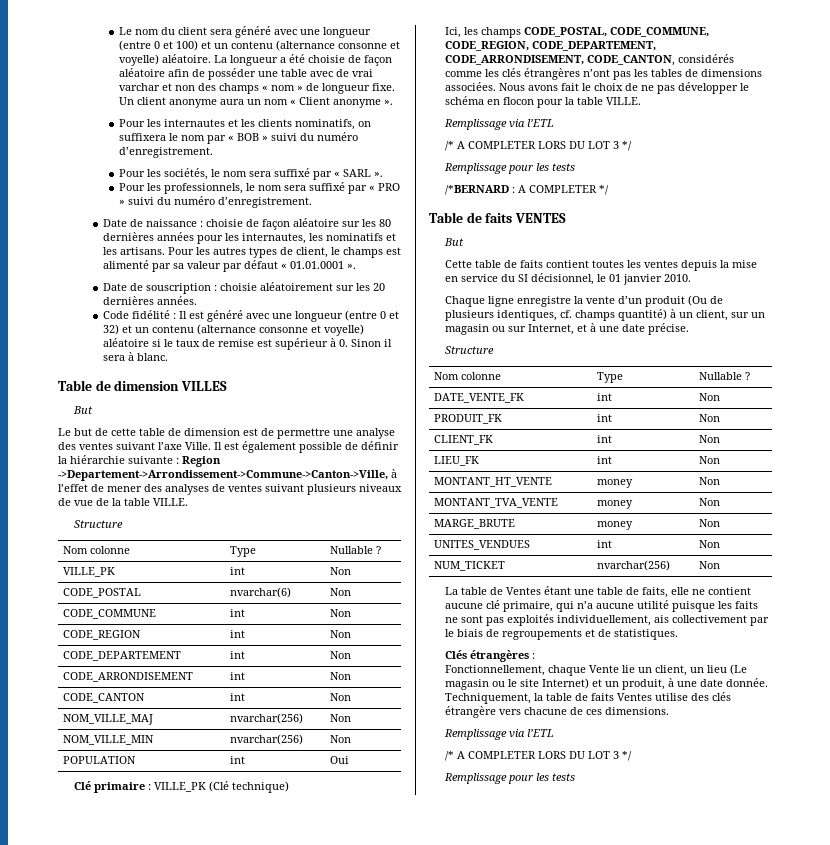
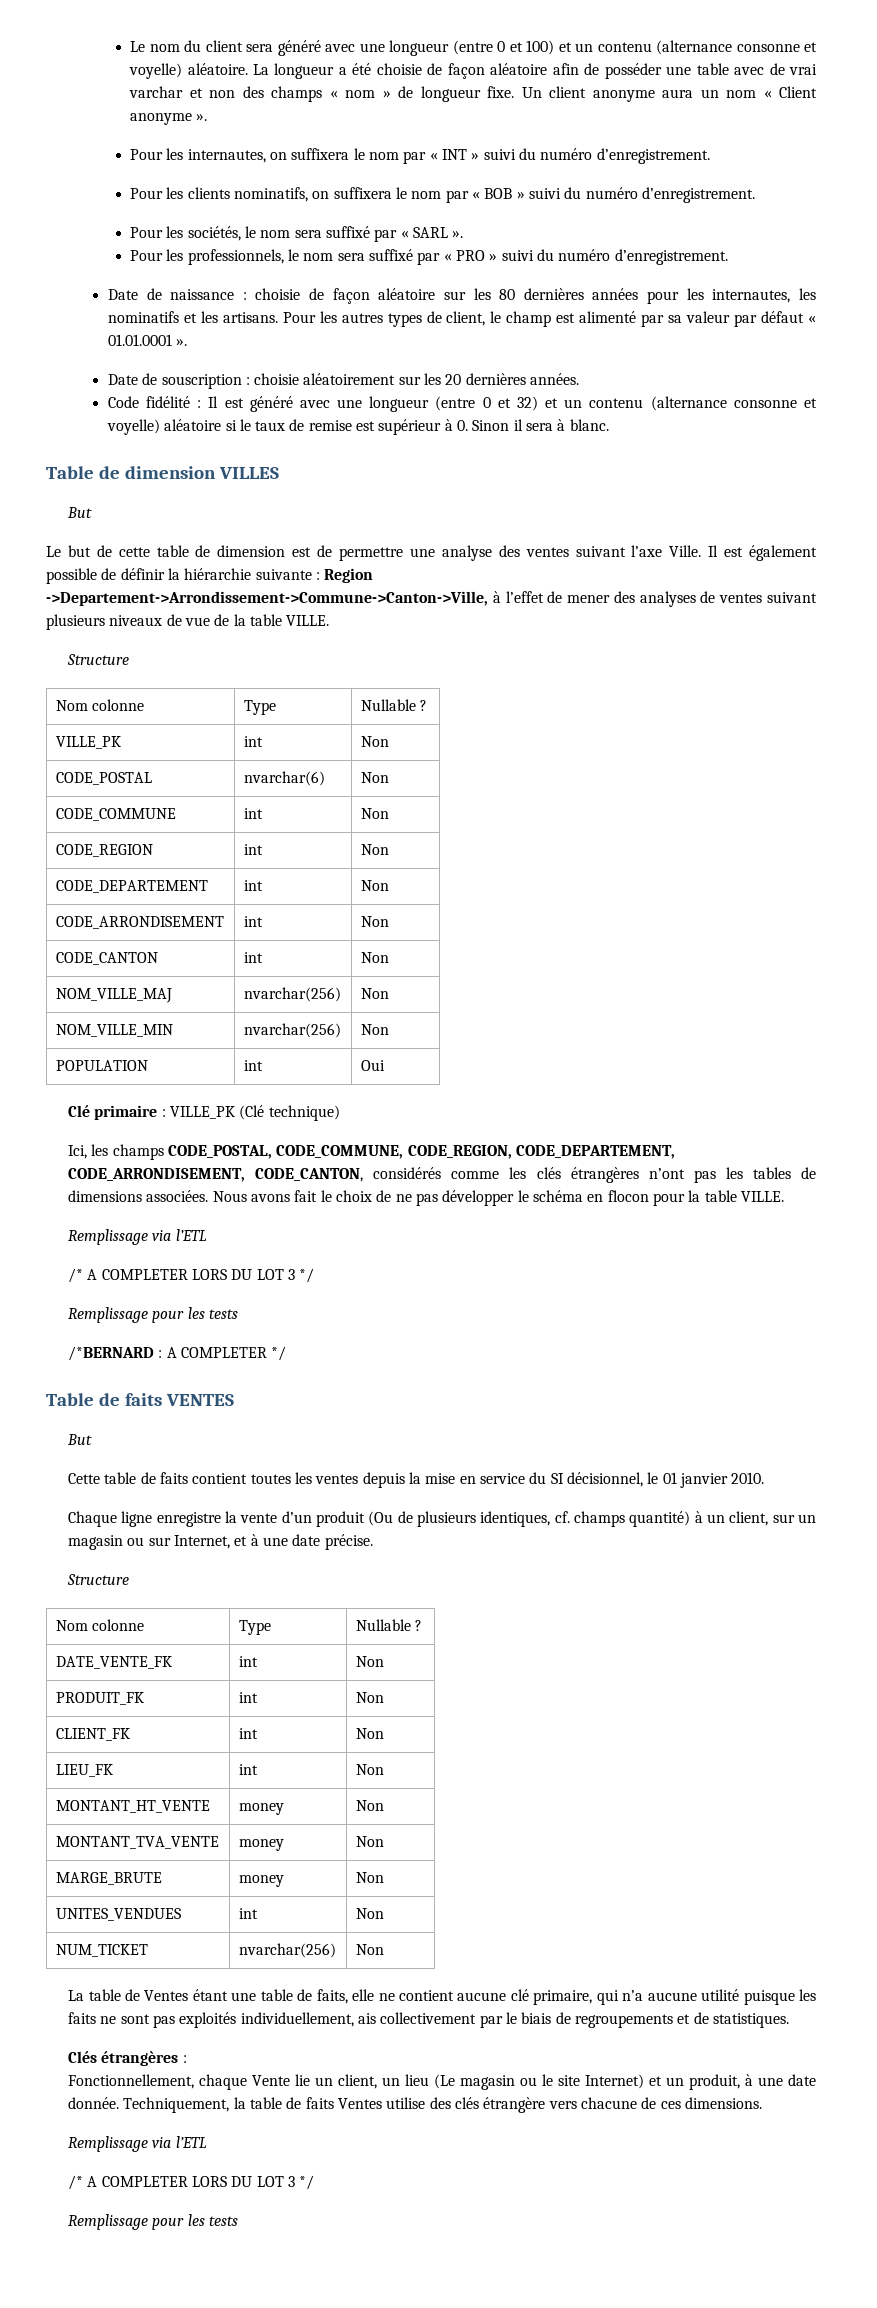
[164,119,239,127] internautes et -> [187,148,710,164] [130,188,164,199] internautes, on suffixera le nom par « INT » suivi du numéro d’enregistrement. // Pour
[342,247,383,258] champs -> [506,311,552,327] champ

